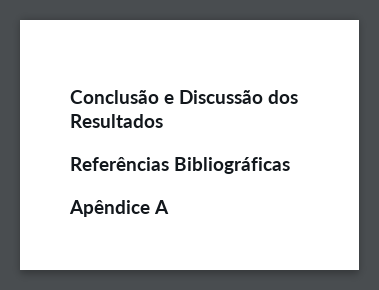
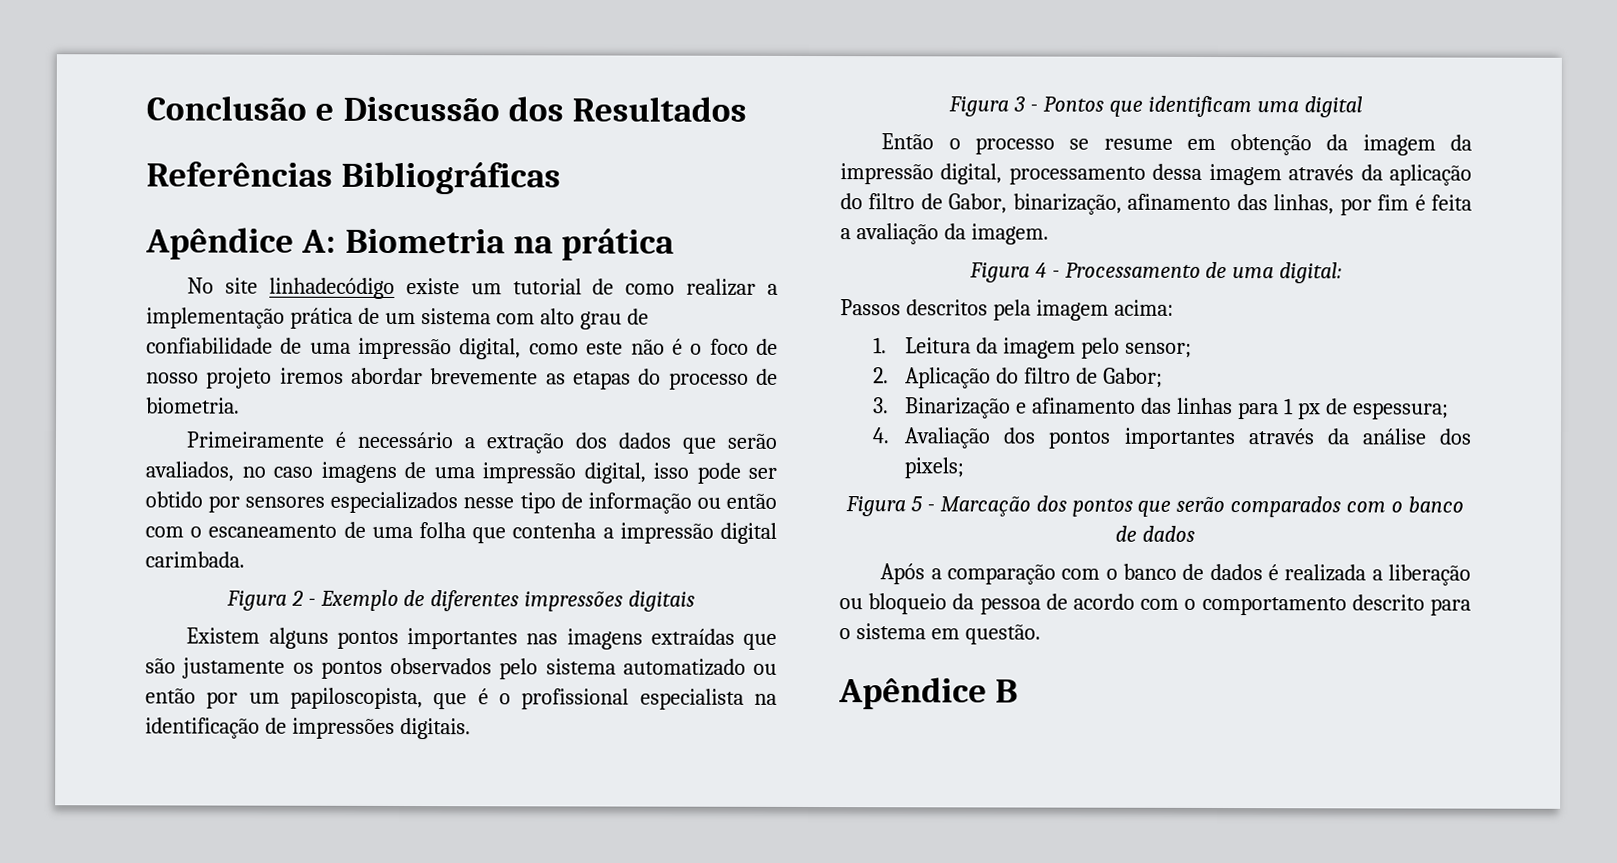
[154,200,169,214] A -> [301,228,675,261] [187,277,779,299] [146,307,649,330] [146,337,779,360] [146,367,778,390] [146,397,240,414] [186,431,778,454] [145,461,777,484] [145,491,777,514] [145,521,777,544] [145,551,245,568] [225,589,696,612] [186,627,778,650] [145,657,777,680] [145,687,777,710] [145,717,471,740] [948,95,1363,118] [881,133,1472,156] [840,163,1472,186] [840,193,1472,216] [840,223,1049,245] [968,261,1343,284] [840,299,1174,321] [872,337,1192,359] [872,367,1163,389] [872,397,1449,420] [871,427,1472,450] [904,457,965,479] [844,495,1465,518] [1115,525,1195,542] [880,563,1471,586] [839,593,1471,616] [839,623,1041,645] [838,677,1019,710] A: Biometria na prática // No site linhadecódigo existe um tutorial de como realizar a implementação prática de um sistema com alto grau de confiabilidade de uma impressão digital, como este não é o foco de nosso projeto iremos abordar brevemente as etapas do processo de biometria. // Primeiramente é necessário a extração dos dados que serão avaliados, no caso imagens de uma impressão digital, isso pode ser obtido por sensores especializados nesse tipo de informação ou então com o escaneamento de uma folha que contenha a impressão digital carimbada. // Figura 2 - Exemplo de diferentes impressões digitais // Existem alguns pontos importantes nas imagens extraídas que são justamente os pontos observados pelo sistema automatizado ou então por um papiloscopista, que é o profissional especialista na identificação de impressões digitais. // Figura 3 - Pontos que identificam uma digital // Então o processo se resume em obtenção da imagem da impressão digital, processamento dessa imagem através da aplicação do filtro de Gabor, binarização, afinamento das linhas, por fim é feita a avaliação da imagem. // Figura 4 - Processamento de uma digital: // Passos descritos pela imagem acima: // 1. Leitura da imagem pelo sensor; // 2. Aplicação do filtro de Gabor; // 3. Binarização e afinamento das linhas para 1 px de espessura; // 4. Avaliação dos pontos importantes através da análise dos pixels; // Figura 5 - Marcação dos pontos que serão comparados com o banco de dados // Após a comparação com o banco de dados é realizada a liberação ou bloqueio da pessoa de acordo com o comportamento descrito para o sistema em questão. // Apêndice B

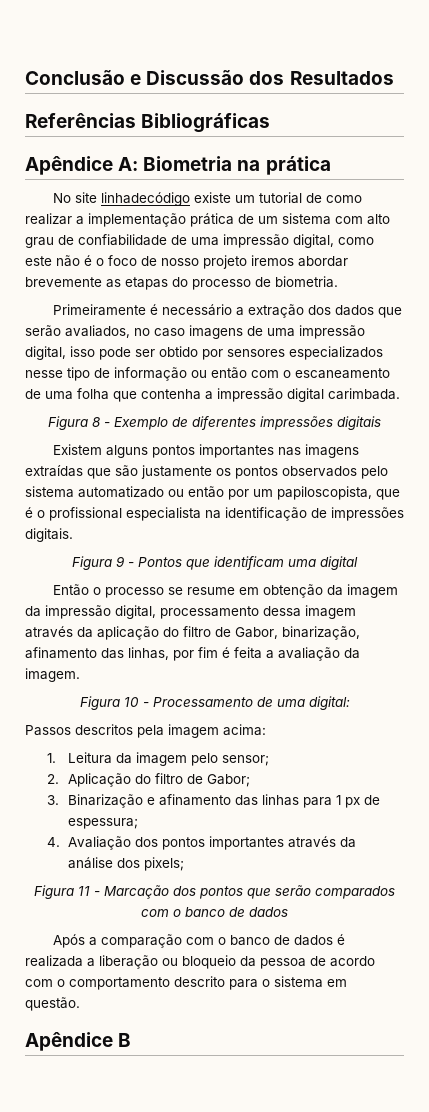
[290,590,304,606] 2 -> [92,417,101,427] 8
[1013,96,1026,112] 3 -> [116,556,125,567] 9
[1034,262,1047,278] 4 -> [123,697,139,707] 10
[910,496,923,512] 5 -> [78,886,90,896] 11

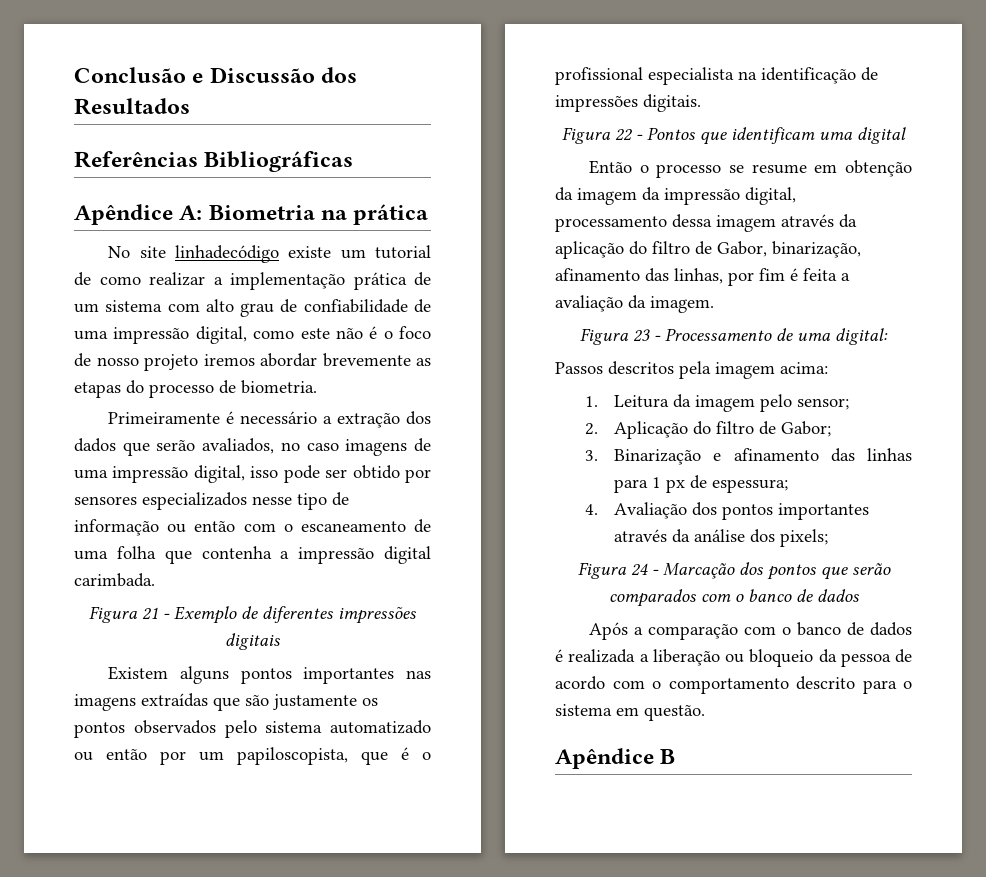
[92,417,101,427] 8 -> [142,607,158,620] 21
[116,556,125,567] 9 -> [615,129,633,141] 22
[123,697,139,707] 10 -> [633,329,650,342] 23
[78,886,90,896] 11 -> [630,563,648,576] 24

